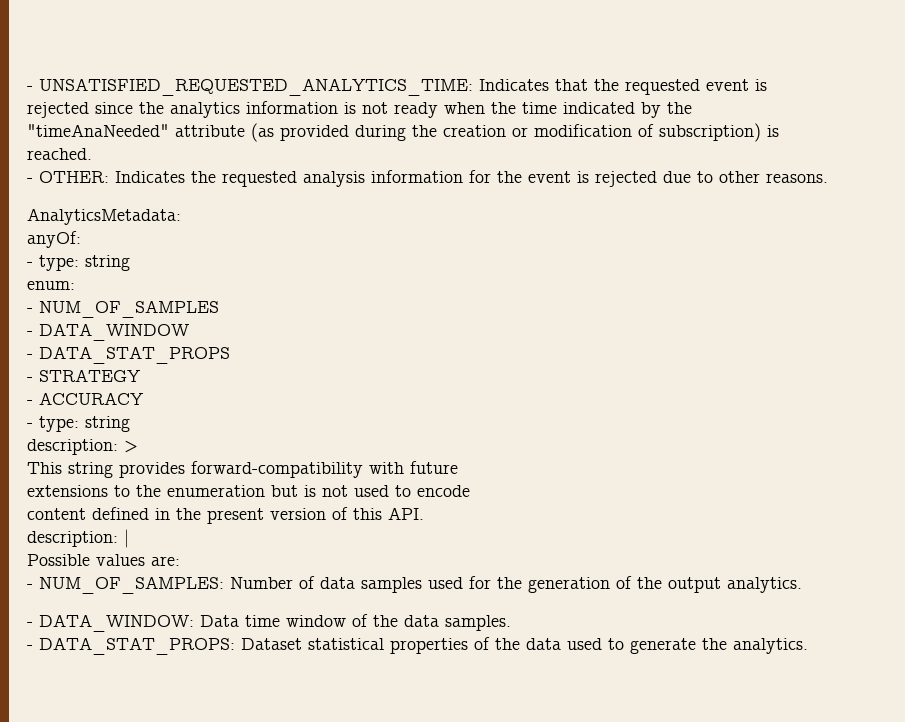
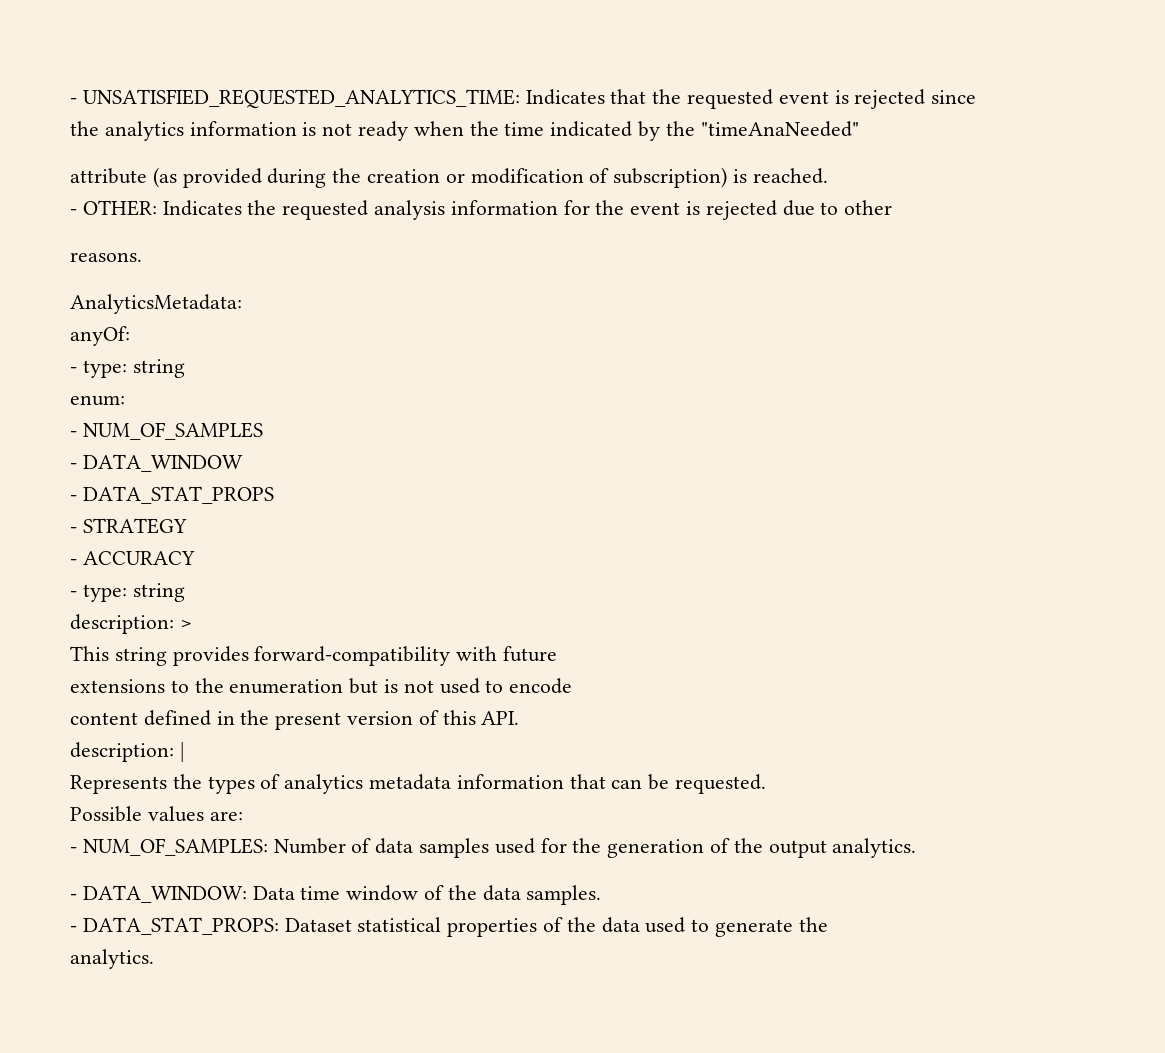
(133, 108) none -> (977, 97) //
(169, 130) none -> (859, 129) //
(760, 177) none -> (893, 207) //
(129, 538) none -> [70,774,767,794] // Represents the types of analytics metadata information that can be requested.
(727, 644) none -> (828, 924) //

